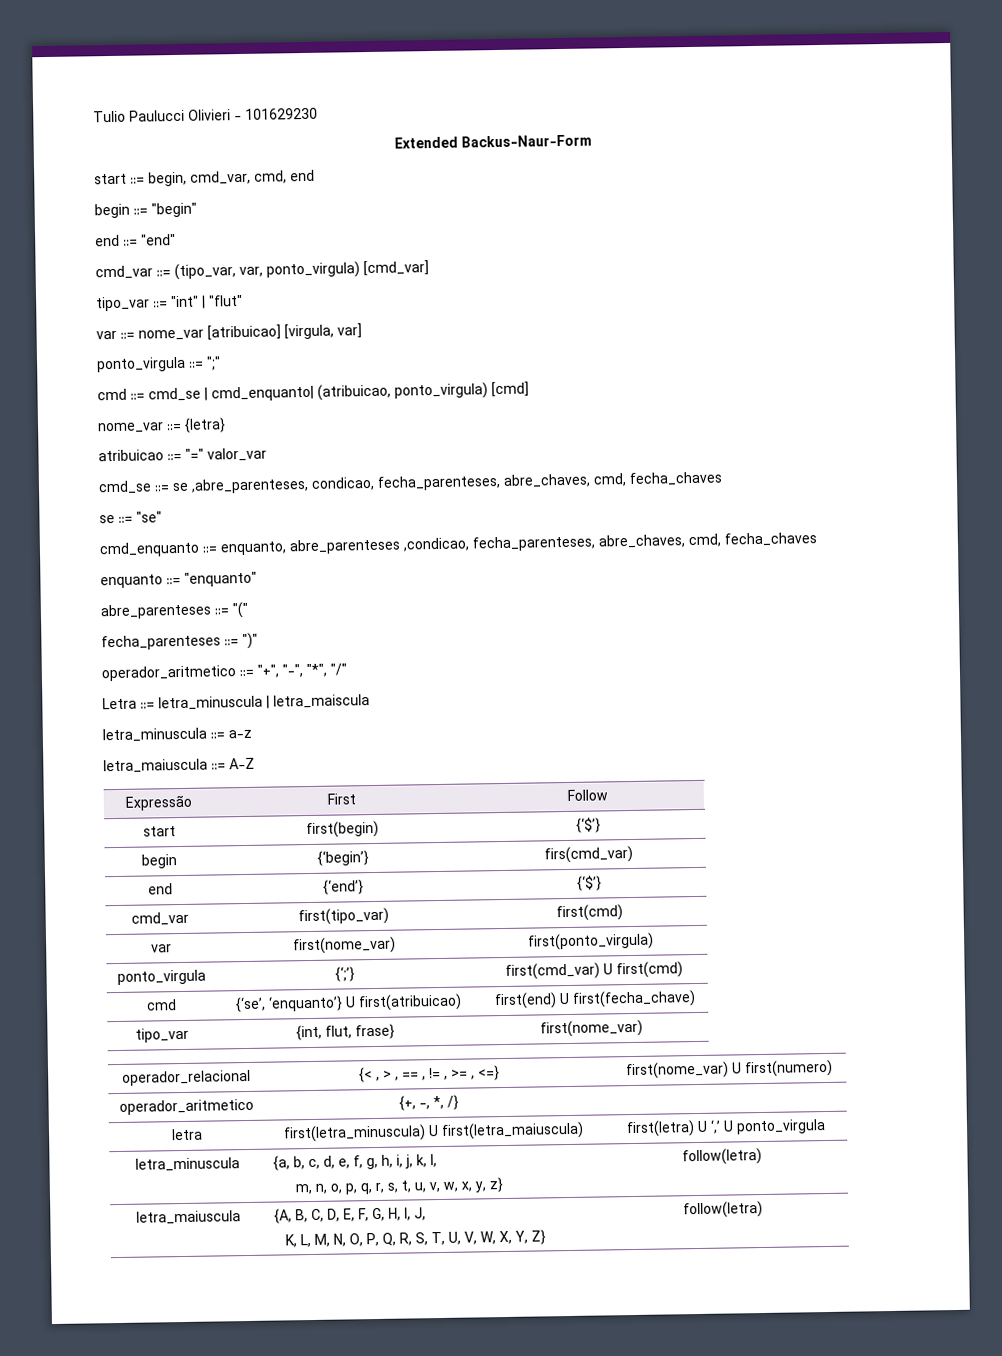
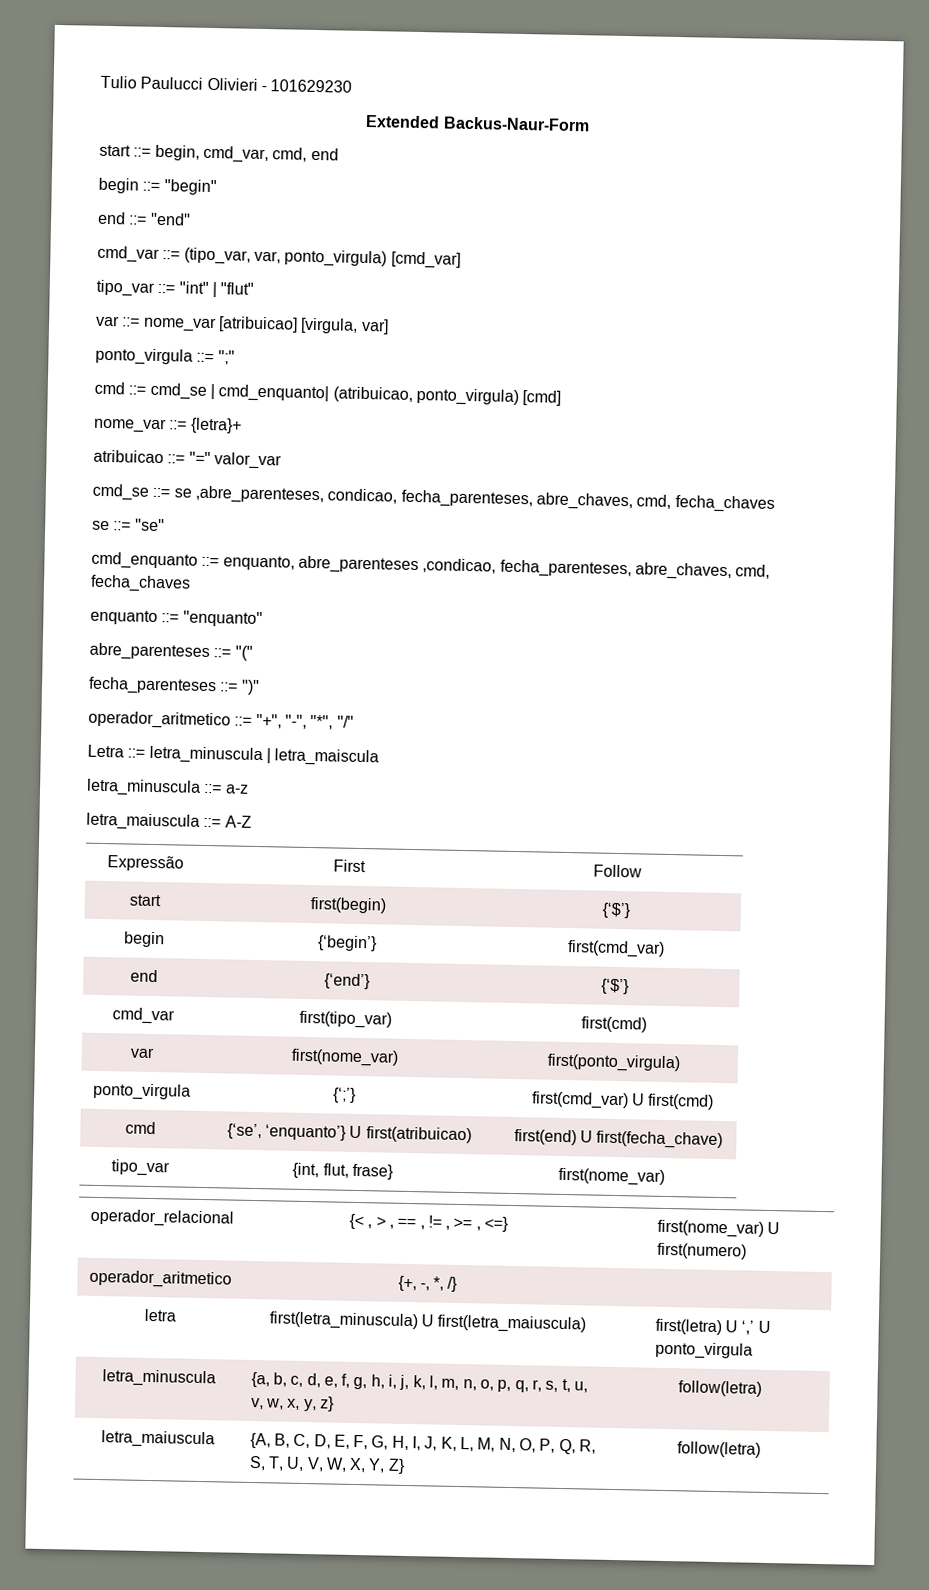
[184,417,226,433] {letra} -> [189,417,242,434] {letra}+
[544,845,633,864] firs(cmd_var) -> [566,940,665,958] first(cmd_var)
(437, 1161) // -> (439, 1382) none
(426, 1214) // -> (438, 1443) none

